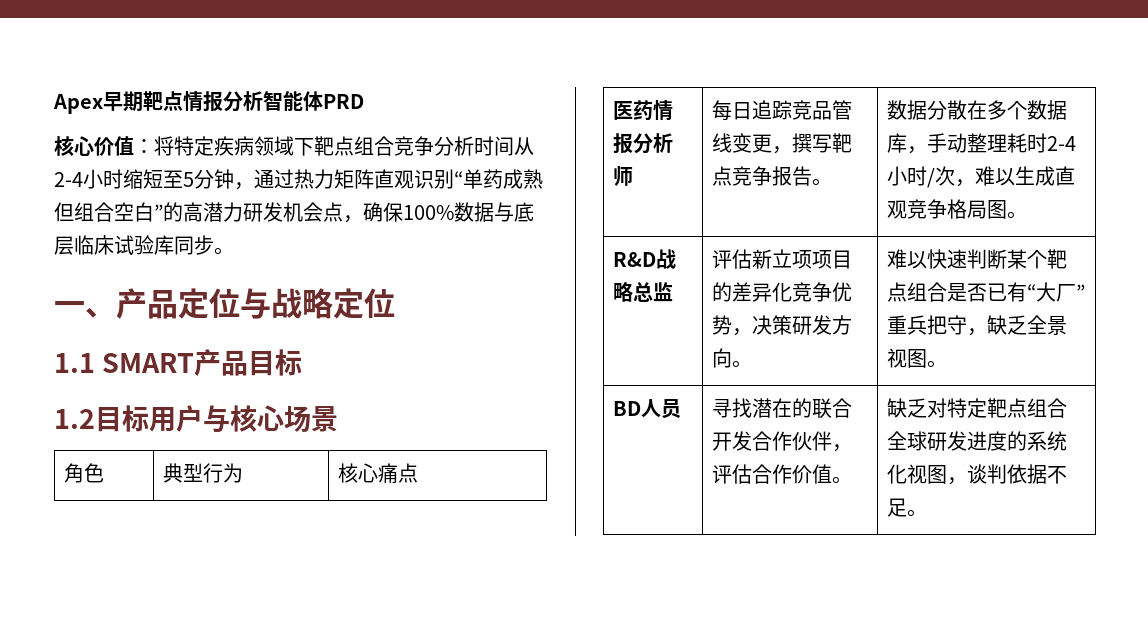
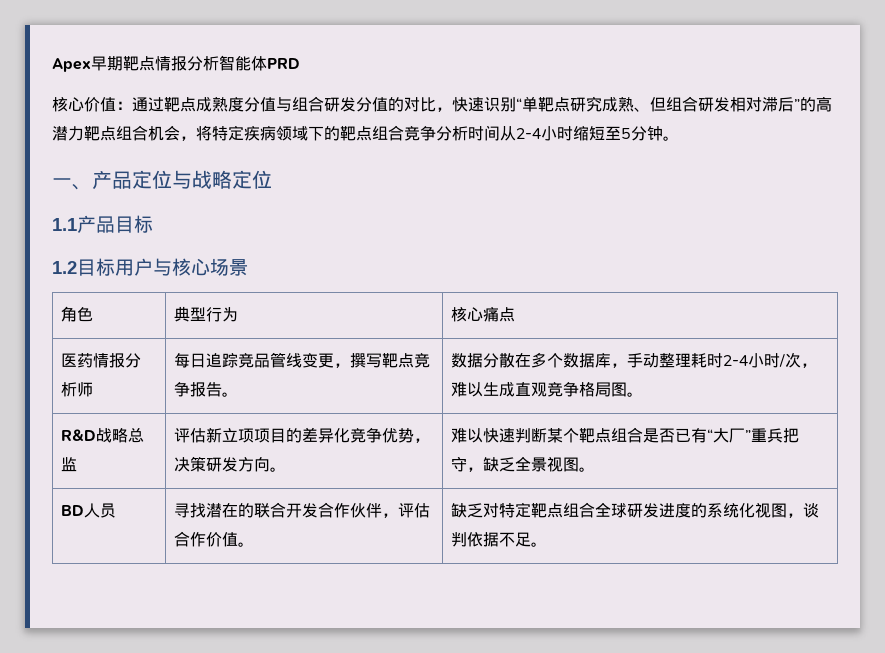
(154, 146) none -> [132,96,832,112] [52,125,196,141] 通过靶点成熟度分值与组合研发分值的对比，快速识别“单靶点研究成熟、但组合研发相对滞后”的高潜力靶点组合机会，
(314, 147) none -> [324,126,340,141] 的
[234,169,543,190] [54,202,534,223] [54,235,214,255] ，通过热力矩阵直观识别“单药成熟但组合空白”的高潜力研发机会点，确保100%数据与底层临床试验库同步 -> (663, 133) none
[102,353,195,373] SMART -> (77, 224) none

